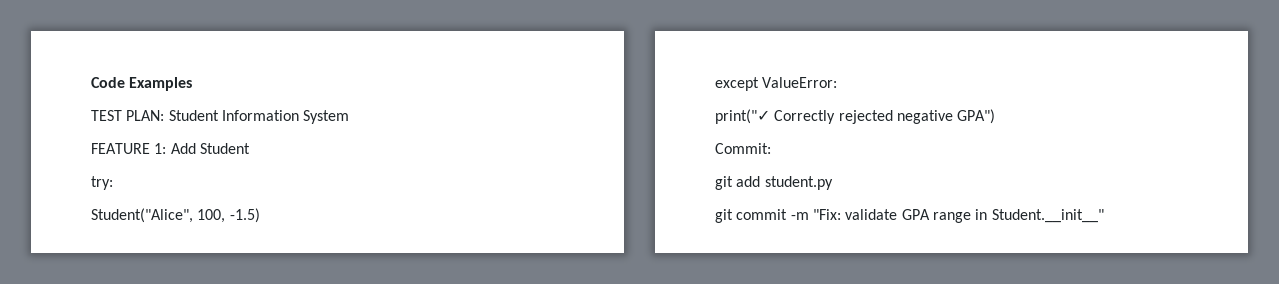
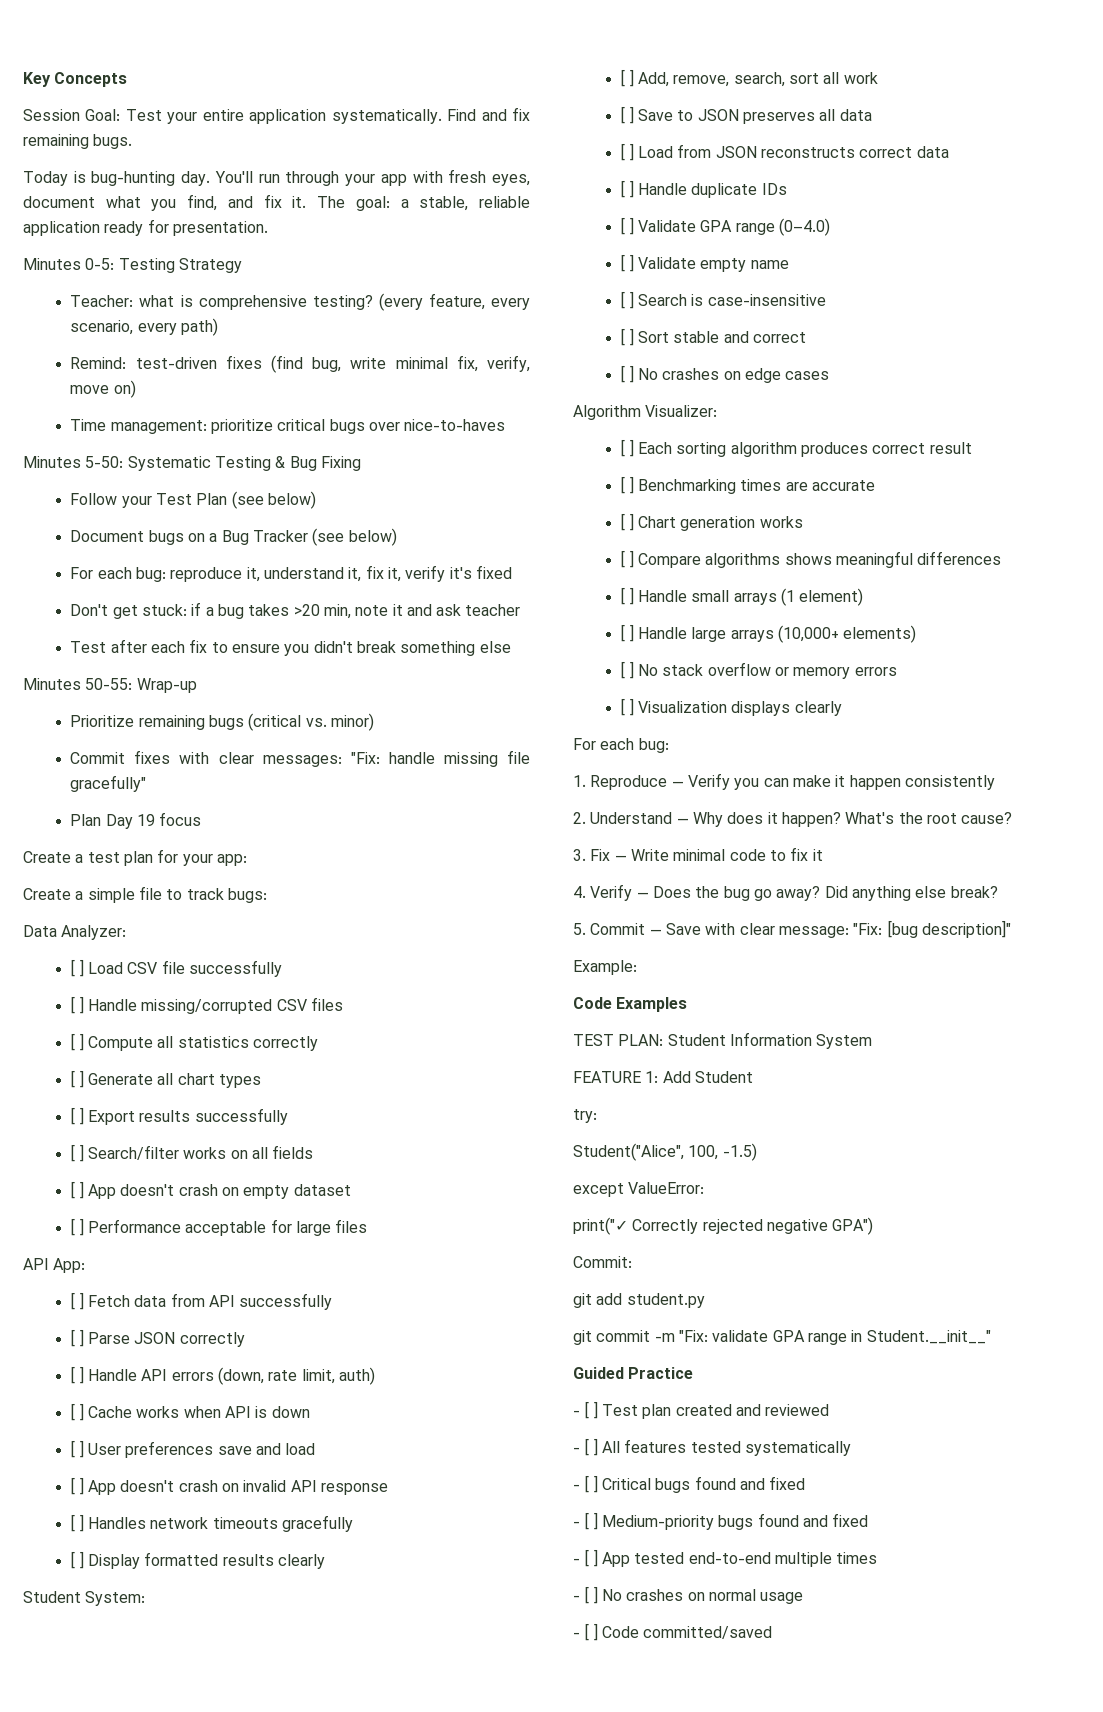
(91, 82) none -> [23,72,128,87] [23,107,531,124] [23,134,133,149] [23,169,531,186] [23,194,531,211] [23,219,268,236] [23,258,242,273] [70,293,530,311] [70,318,218,336] [70,355,530,373] [70,380,136,398] [70,419,506,434] [23,456,361,471] [70,491,316,509] [70,528,397,546] [70,565,512,582] [70,602,521,619] [70,639,511,656] [23,678,197,693] [70,713,374,731] [70,750,530,767] [70,775,147,792] [70,812,202,829] [23,849,247,866] [23,886,267,903] [23,925,127,940] [70,959,282,977] [70,996,343,1014] [70,1033,318,1051] [70,1070,261,1088] [70,1107,288,1125] [70,1144,314,1162] [70,1181,351,1199] [70,1218,368,1236] [23,1258,86,1273] [70,1292,333,1310] [70,1329,245,1347] [70,1366,375,1385] [70,1403,310,1421] [70,1440,316,1458] [70,1477,388,1495] [70,1514,353,1532] [70,1551,325,1569] [23,1591,146,1606] [620,69,878,87] [620,106,872,124] [620,143,949,161] [620,180,787,198] [620,217,830,236] [620,254,789,272] [620,291,826,309] [620,328,806,346] [620,365,830,383] [573,405,718,420] [620,439,972,457] [620,476,875,494] [620,513,803,531] [620,550,1002,568] [620,587,864,606] [620,624,917,643] [620,661,897,679] [620,698,842,716] [573,738,669,753] [573,773,995,790] [573,812,1013,827] [573,847,823,861] [573,884,998,901] [573,920,1011,938] [573,960,637,975] Key Concepts // Session Goal: Test your entire application systematically. Find and fix remaining bugs. // Today is bug-hunting day. You'll run through your app with fresh eyes, document what you find, and fix it. The goal: a stable, reliable application ready for presentation. // Minutes 0-5: Testing Strategy // Teacher: what is comprehensive testing? (every feature, every scenario, every path) // Remind: test-driven fixes (find bug, write minimal fix, verify, move on) // Time management: prioritize critical bugs over nice-to-haves // Minutes 5-50: Systematic Testing & Bug Fixing // Follow your Test Plan (see below) // Document bugs on a Bug Tracker (see below) // For each bug: reproduce it, understand it, fix it, verify it's fixed // Don't get stuck: if a bug takes >20 min, note it and ask teacher // Test after each fix to ensure you didn't break something else // Minutes 50-55: Wrap-up // Prioritize remaining bugs (critical vs. minor) // Commit fixes with clear messages: "Fix: handle missing file gracefully" // Plan Day 19 focus // Create a test plan for your app: // Create a simple file to track bugs: // Data Analyzer: // [ ] Load CSV file successfully // [ ] Handle missing/corrupted CSV files // [ ] Compute all statistics correctly // [ ] Generate all chart types // [ ] Export results successfully // [ ] Search/filter works on all fields // [ ] App doesn't crash on empty dataset // [ ] Performance acceptable for large files // API App: // [ ] Fetch data from API successfully // [ ] Parse JSON correctly // [ ] Handle API errors (down, rate limit, auth) // [ ] Cache works when API is down // [ ] User preferences save and load // [ ] App doesn't crash on invalid API response // [ ] Handles network timeouts gracefully // [ ] Display formatted results clearly // Student System: // [ ] Add, remove, search, sort all work // [ ] Save to JSON preserves all data // [ ] Load from JSON reconstructs correct data // [ ] Handle duplicate IDs // [ ] Validate GPA range (0–4.0) // [ ] Validate empty name // [ ] Search is case-insensitive // [ ] Sort stable and correct // [ ] No crashes on edge cases // Algorithm Visualizer: // [ ] Each sorting algorithm produces correct result // [ ] Benchmarking times are accurate // [ ] Chart generation works // [ ] Compare algorithms shows meaningful differences // [ ] Handle small arrays (1 element) // [ ] Handle large arrays (10,000+ elements) // [ ] No stack overflow or memory errors // [ ] Visualization displays clearly // For each bug: // 1. Reproduce — Verify you can make it happen consistently // 2. Understand — Why does it happen? What's the root cause? // 3. Fix — Write minimal code to fix it // 4. Verify — Does the bug go away? Did anything else break? // 5. Commit — Save with clear message: "Fix: [bug description]" // Example: //
(1104, 216) none -> [573,1367,694,1379] [573,1401,830,1419] [573,1438,851,1456] [573,1475,806,1493] [573,1512,869,1530] [573,1549,878,1567] [573,1586,804,1604] [573,1623,773,1641] // Guided Practice // - [ ] Test plan created and reviewed // - [ ] All features tested systematically // - [ ] Critical bugs found and fixed // - [ ] Medium-priority bugs found and fixed // - [ ] App tested end-to-end multiple times // - [ ] No crashes on normal usage // - [ ] Code committed/saved

